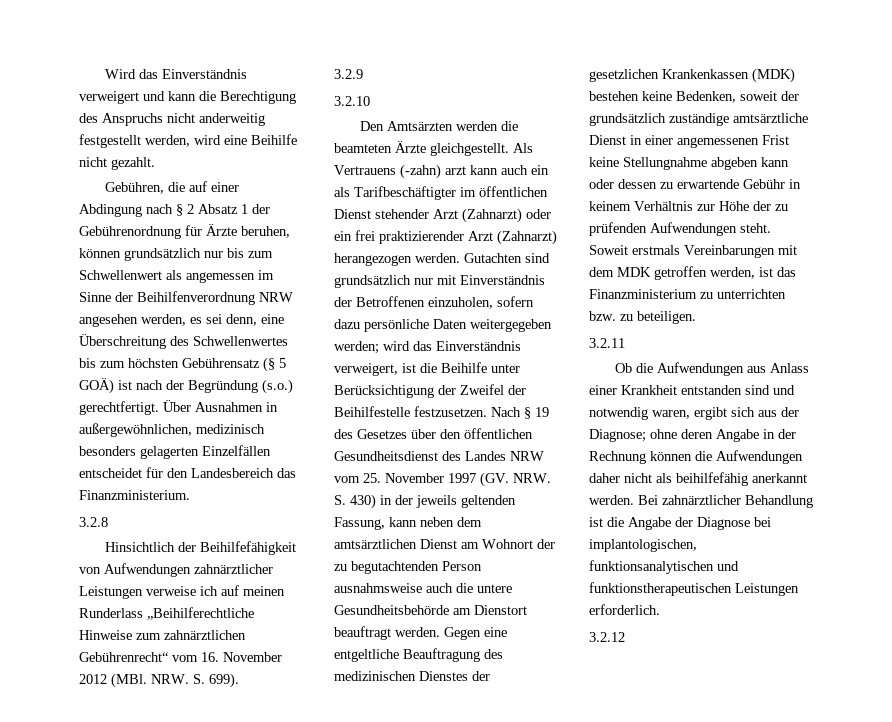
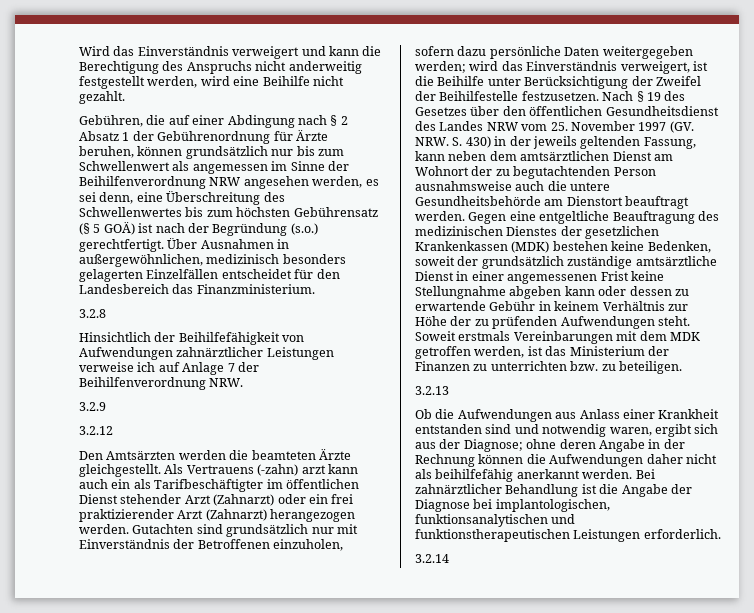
[243,586,285,596] [79,607,254,620] [79,630,246,640] [79,652,282,662] [79,673,239,688] meinen Runderlass „Beihilferechtliche Hinweise zum zahnärztlichen Gebührenrecht“ vom 16. November 2012 (MBl. NRW. S. 699). -> [182,362,259,375] [79,377,244,390] Anlage 7 der Beihilfenverordnung NRW.
[334,96,370,106] 3.2.10 -> [79,426,113,435] 3.2.12
[589,289,697,299] Finanzministerium -> [569,346,669,356] [415,361,470,371] Ministerium der Finanzen
[589,338,625,348] 3.2.11 -> [415,386,449,395] 3.2.13
[589,632,625,642] 3.2.12 -> [415,554,449,563] 3.2.14

